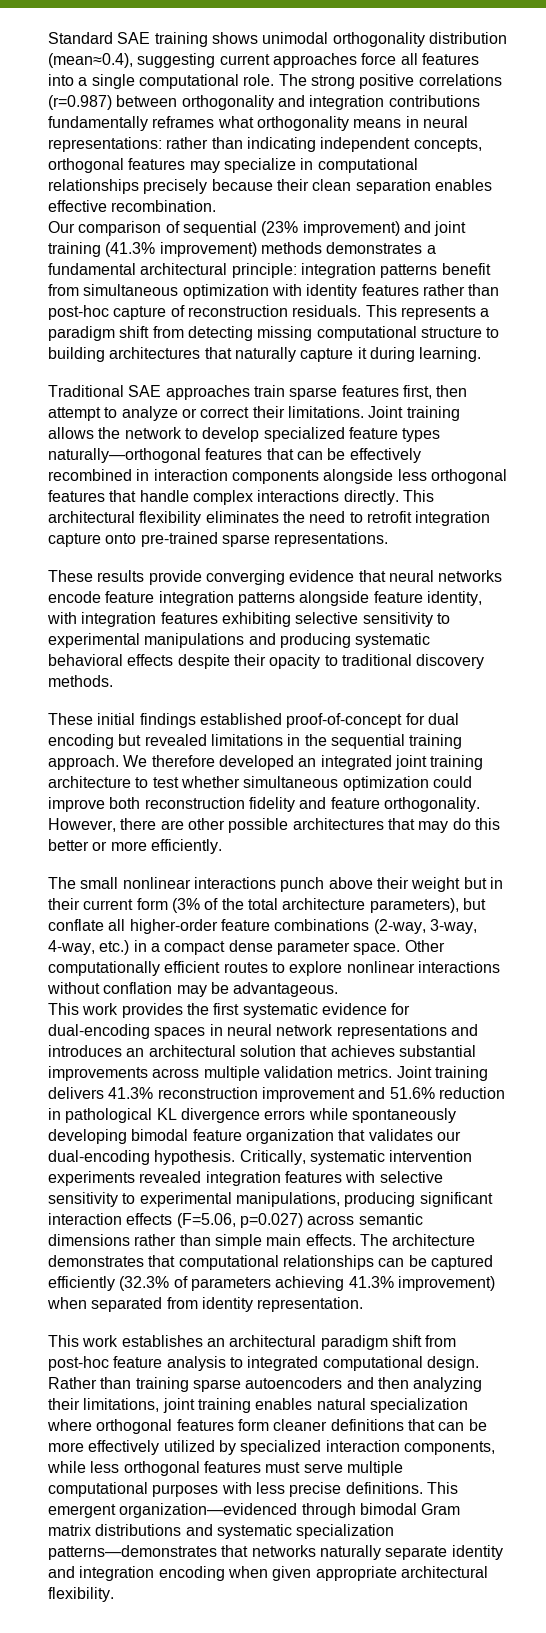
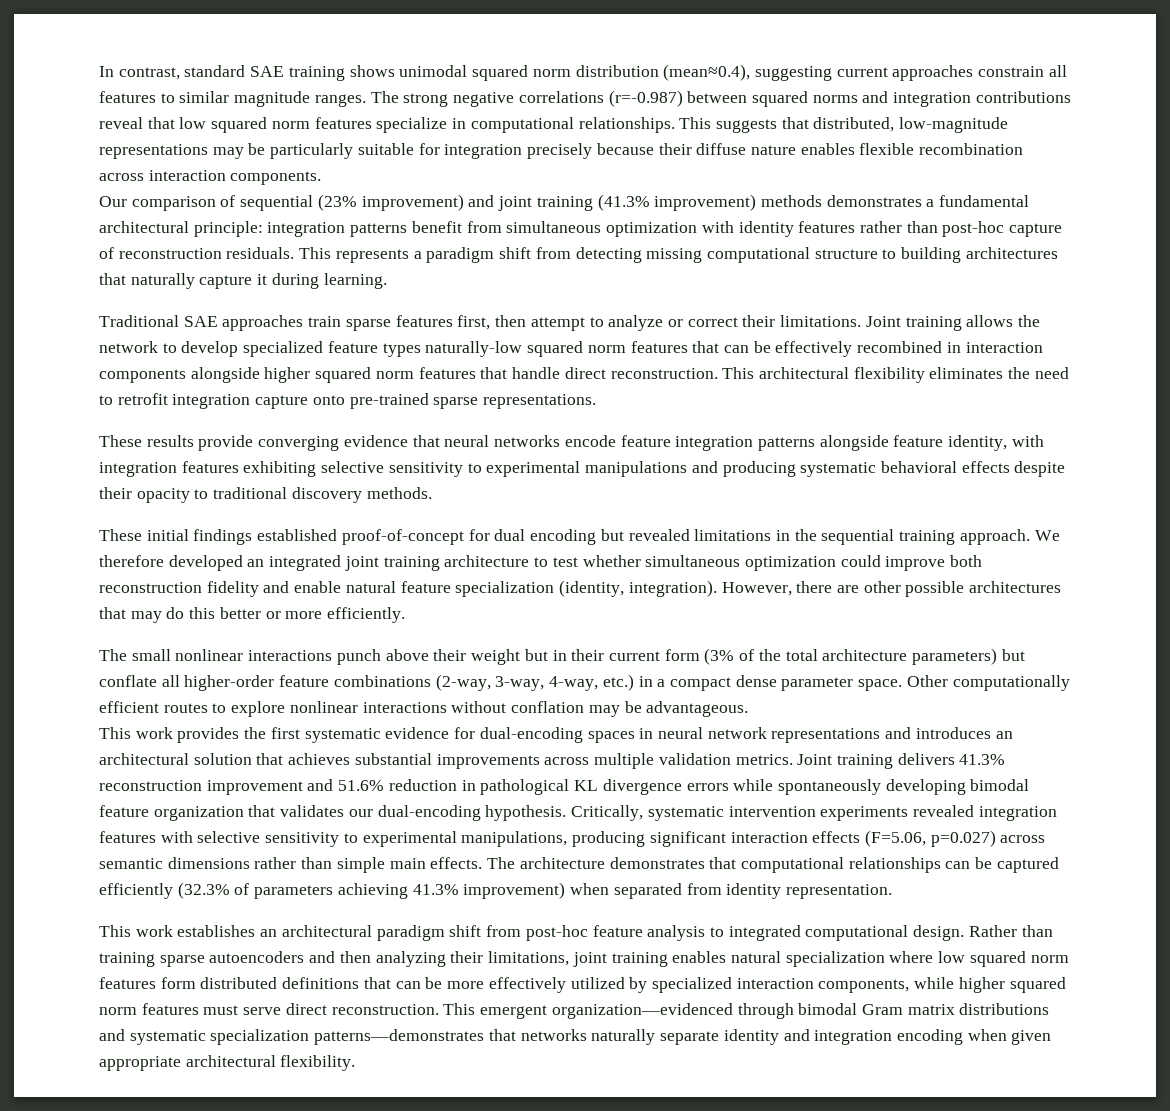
[48,32,113,44] Standard -> [99,65,246,80] In contrast, standard
[332,32,425,47] orthogonality -> [472,65,571,81] squared norm
[361,53,397,65] force -> [978,66,1045,77] constrain
[48,74,502,89] [48,95,480,110] [48,116,468,131] [48,137,482,152] [48,158,418,173] [48,179,492,194] [48,200,217,212] into a single computational role. The strong positive correlations (r=0.987) between orthogonality and integration contributions fundamentally reframes what orthogonality means in neural representations: rather than indicating independent concepts, orthogonal features may specialize in computational relationships precisely because their clean separation enables effective recombination. -> [160,90,1071,107] [99,117,1009,133] [99,143,1024,159] [99,170,322,185] to similar magnitude ranges. The strong negative correlations (r=-0.987) between squared norms and integration contributions reveal that low squared norm features specialize in computational relationships. This suggests that distributed, low-magnitude representations may be particularly suitable for integration precisely because their diffuse nature enables flexible recombination across interaction components.
[48,448,201,463] naturally—orthogonal -> [425,341,626,357] naturally-low squared norm
[397,469,507,484] [48,490,399,505] less orthogonal features that handle complex interactions directly. -> [264,367,718,383] higher squared norm features that handle direct reconstruction.
[330,797,480,812] feature orthogonality. -> [294,580,717,597] enable natural feature specialization (identity, integration).
[369,898,459,913] parameters), -> [912,648,998,665] parameters)
[96,1419,173,1434] orthogonal -> [938,951,1069,967] low squared norm
[273,1419,328,1431] cleaner -> [200,977,278,989] distributed
[90,1461,403,1476] [48,1482,423,1497] less orthogonal features must serve multiple computational purposes with less precise definitions. -> [958,977,1066,993] [99,1003,439,1015] higher squared norm features must serve direct reconstruction.

